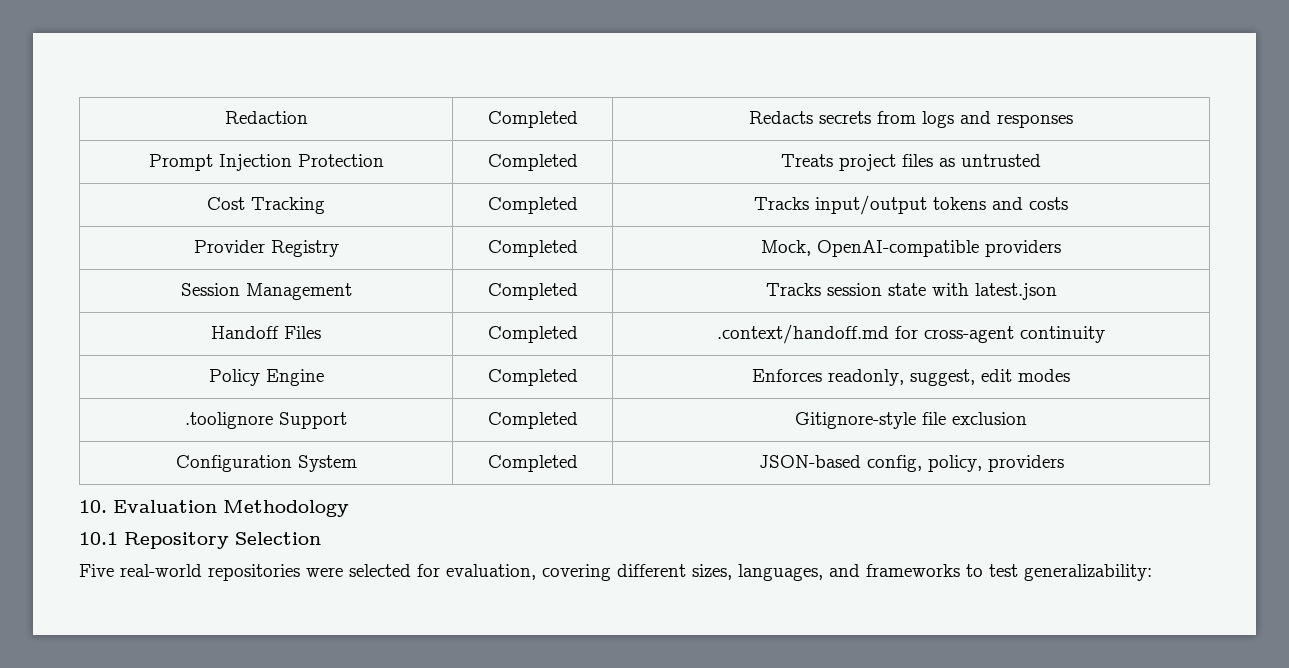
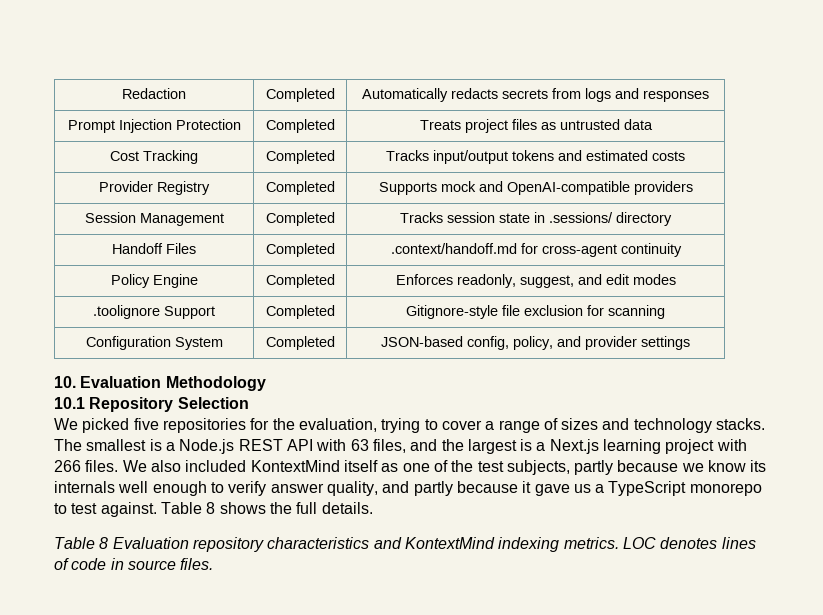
[749,111,813,124] Redacts -> [362,88,498,102] Automatically redacts
(1041, 160) none -> [623,119,653,130] data
(1023, 203) none -> [586,150,648,161] estimated
[761,240,811,256] Mock, -> [378,181,503,195] Supports mock and
[931,283,1057,300] with latest.json -> [534,212,672,226] in .sessions/ directory
(975, 377) none -> [577,274,602,285] and
(1027, 418) none -> [587,305,665,319] for scanning
[987,455,1064,472] providers -> [557,336,690,350] and provider settings
[79,564,1152,581] Five real-world repositories were selected for evaluation, covering different sizes, languages, and frameworks to test generalizability: -> [54,418,766,433] [54,439,747,454] [54,460,767,475] [54,481,762,496] [54,502,373,517] [54,537,756,552] [54,558,214,570] We picked five repositories for the evaluation, trying to cover a range of sizes and technology stacks. The smallest is a Node.js REST API with 63 files, and the largest is a Next.js learning project with 266 files. We also included KontextMind itself as one of the test subjects, partly because we know its internals well enough to verify answer quality, and partly because it gave us a TypeScript monorepo to test against. Table 8 shows the full details. // Table 8 Evaluation repository characteristics and KontextMind indexing metrics. LOC denotes lines of code in source files.

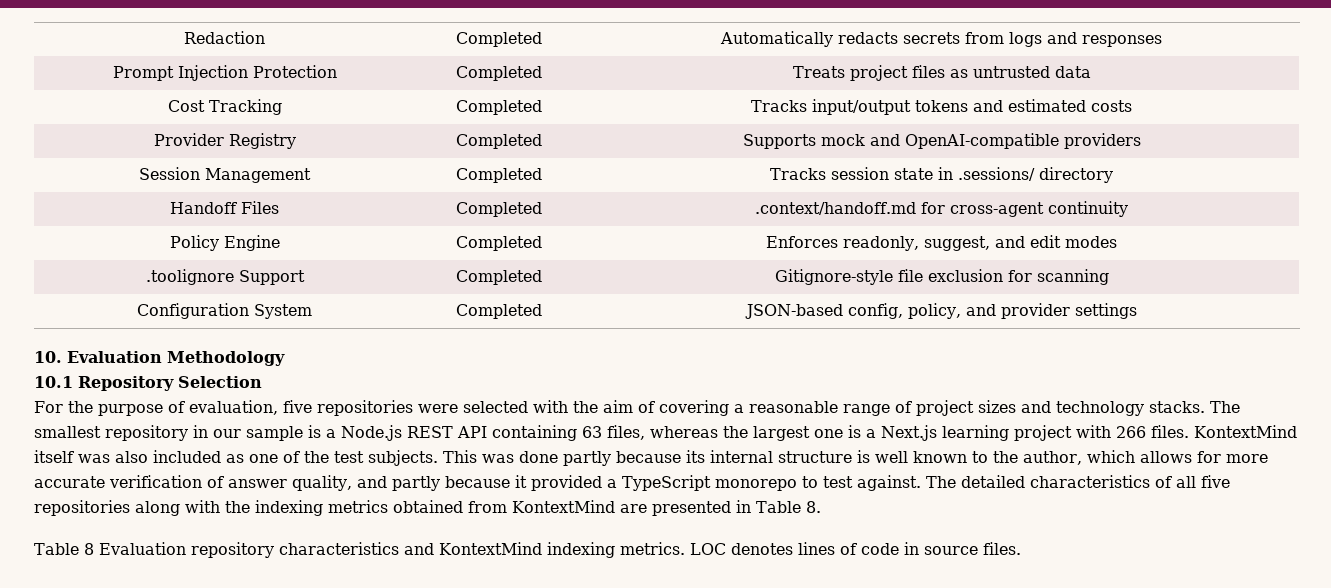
[54,418,495,433] We picked five repositories for the evaluation, trying to cover a -> [34,400,838,416] For the purpose of evaluation, five repositories were selected with the aim of covering a reasonable
(558, 424) none -> [915,400,974,416] project
(147, 445) none -> [105,425,303,441] repository in our sample
[316,439,347,451] with -> [492,425,577,441] containing
[410,439,438,451] and -> [650,426,718,438] whereas
(517, 446) none -> [814,429,843,438] one
[122,460,378,472] We also included KontextMind itself -> [1194,425,1297,438] [34,450,221,463] KontextMind itself was also included
[506,460,767,475] [54,481,267,496] subjects, partly because we know its internals well enough to verify -> [368,450,1268,466] [34,475,224,488] subjects. This was done partly because its internal structure is well known to the author, which allows for more accurate verification of
[534,484,591,496] gave us -> [530,475,602,491] provided
[160,502,373,514] Table 8 shows the full details. -> [925,475,1230,488] [34,500,821,516] The detailed characteristics of all five repositories along with the indexing metrics obtained from KontextMind are presented in Table 8.

